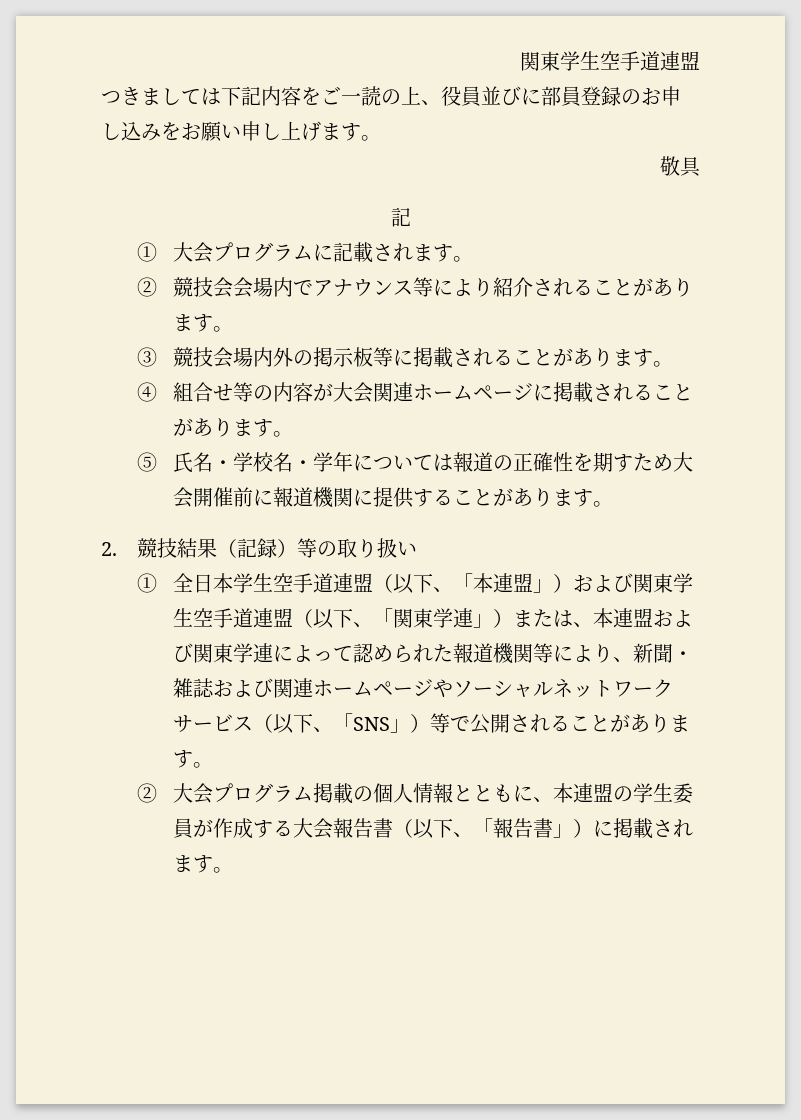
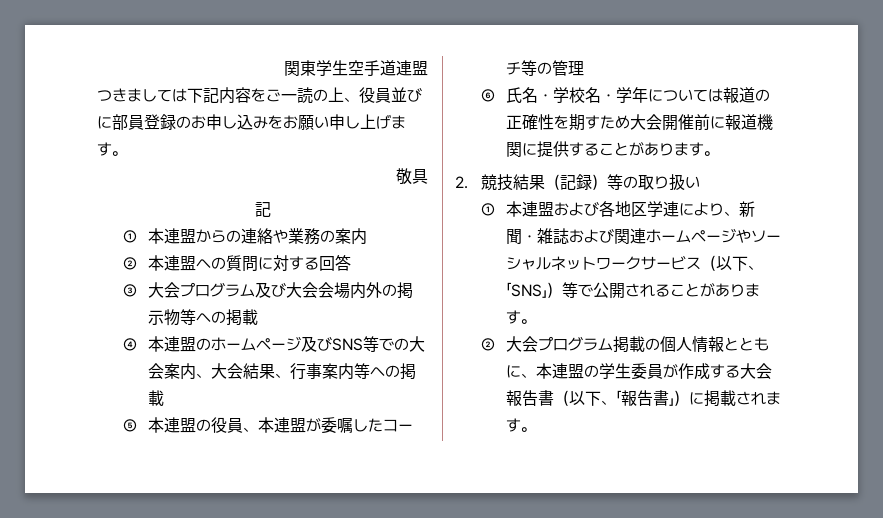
[172,242,473,263] [136,277,693,298] [172,314,233,332] [136,347,673,368] [136,382,693,403] [172,418,293,437] [136,452,157,472] 大会プログラムに記載されます。 // ②競技会会場内でアナウンス等により紹介されることがあります。 // ③競技会場内外の掲示板等に掲載されることがあります。 // ④組合せ等の内容が大会関連ホームページに掲載されることがあります。 // ⑤ -> [148,228,368,245] [122,255,352,272] [122,282,414,299] [148,309,259,326] [122,336,426,352] [148,363,417,380] [148,390,165,406] [122,417,414,433] [506,60,585,76] [480,89,495,102] 本連盟からの連絡や業務の案内 // ②本連盟への質問に対する回答 // ③大会プログラム及び大会会場内外の掲示物等への掲載 // ④本連盟のホームページ及びSNS等での大会案内、大会結果、行事案内等への掲載 // ⑤本連盟の役員、本連盟が委嘱したコーチ等の管理 // ⑥
[172,573,693,594] [172,608,593,629] 全日本学生空手道連盟（以下、「本連盟」）および関東学生空手道連盟（以下、「関東学連」）または、 -> (495, 209) none
[192,643,233,663] 関東 -> [599,201,648,217] 各地区
[312,643,593,664] って認められた報道機関等によ -> (710, 209) none

